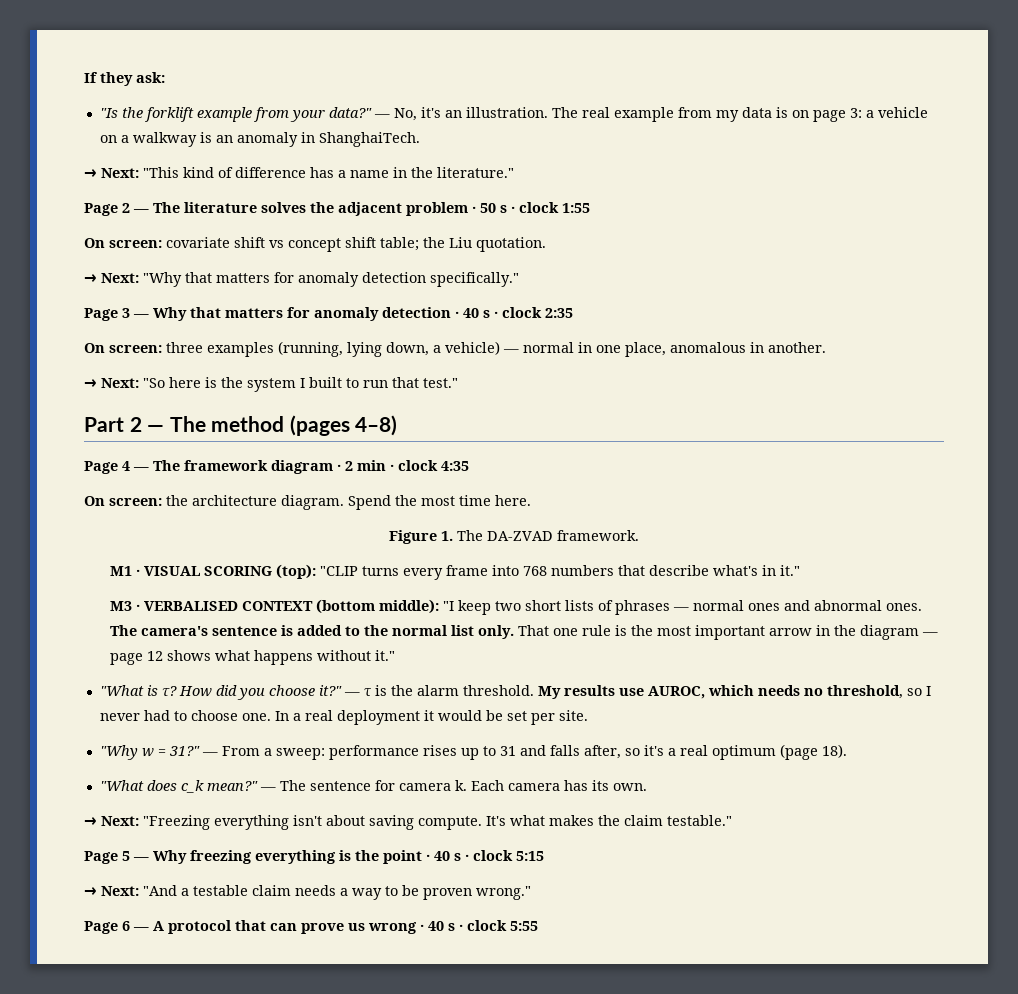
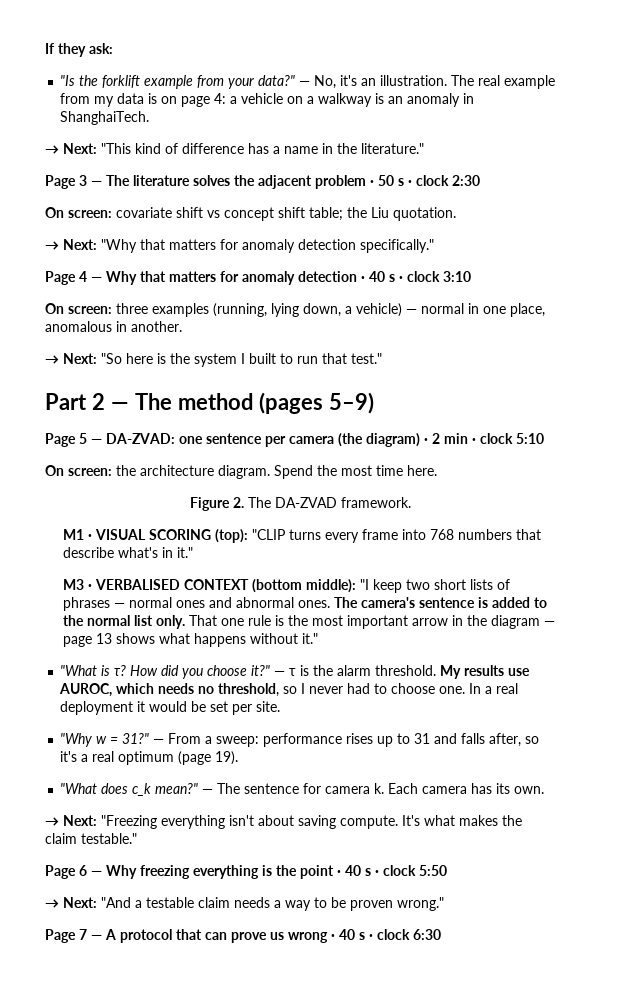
[849,108,862,118] 3: -> [214,93,227,104] 4:
[122,203,130,213] 2 -> [79,175,87,186] 3
[562,203,590,213] 1:55 -> [452,175,480,186] 2:30
[122,308,130,318] 3 -> [79,271,87,282] 4
[545,308,573,318] 2:35 -> [443,271,471,282] 3:10
[355,415,398,436] [84,460,333,474] 4–8) // Page 4 — The framework diagram -> [328,392,374,414] [45,433,420,447] 5–9) // Page 5 — DA-ZVAD: one sentence per camera (the diagram)
[441,461,469,471] 4:35 -> [516,433,544,444] 5:10
[441,531,453,541] 1. -> [233,497,244,508] 2.
[146,651,163,661] 12 -> [95,633,112,644] 13
[821,744,847,758] 18). -> [215,751,239,765] 19).
[122,851,130,861] 5 -> [79,865,87,876] 6
[516,851,544,861] 5:15 -> [419,865,447,876] 5:50
[122,921,130,931] 6 -> [79,929,87,940] 7
[510,921,538,931] 5:55 -> [413,929,441,940] 6:30

